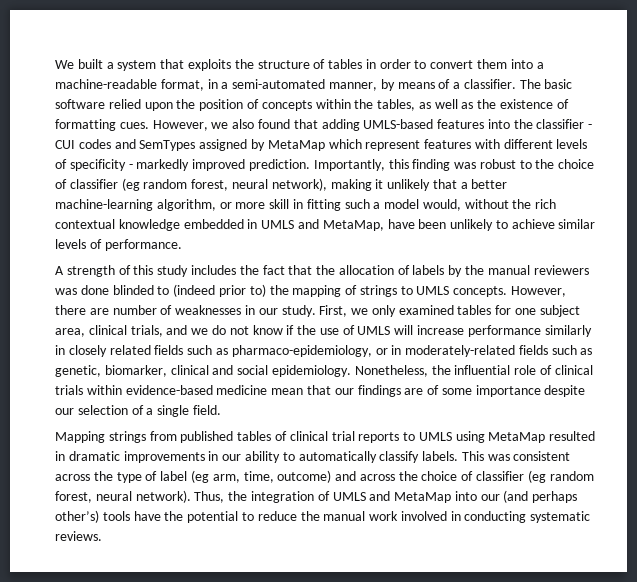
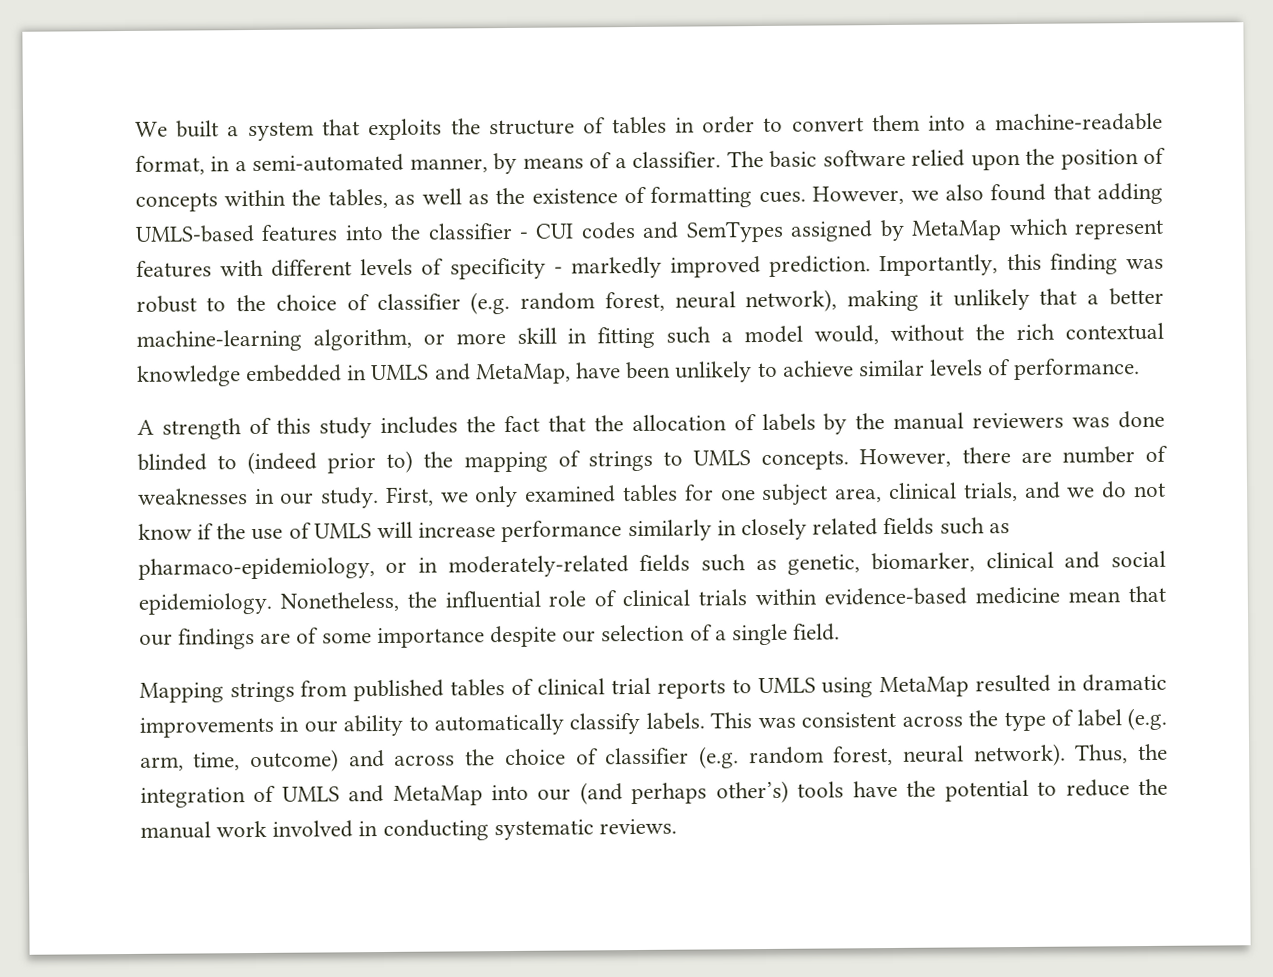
[121,178,140,191] (eg -> [470,291,511,315] (e.g.
[191,470,210,483] (eg -> [1127,707,1167,731] (e.g.
[527,470,546,483] (eg -> [698,746,739,769] (e.g.

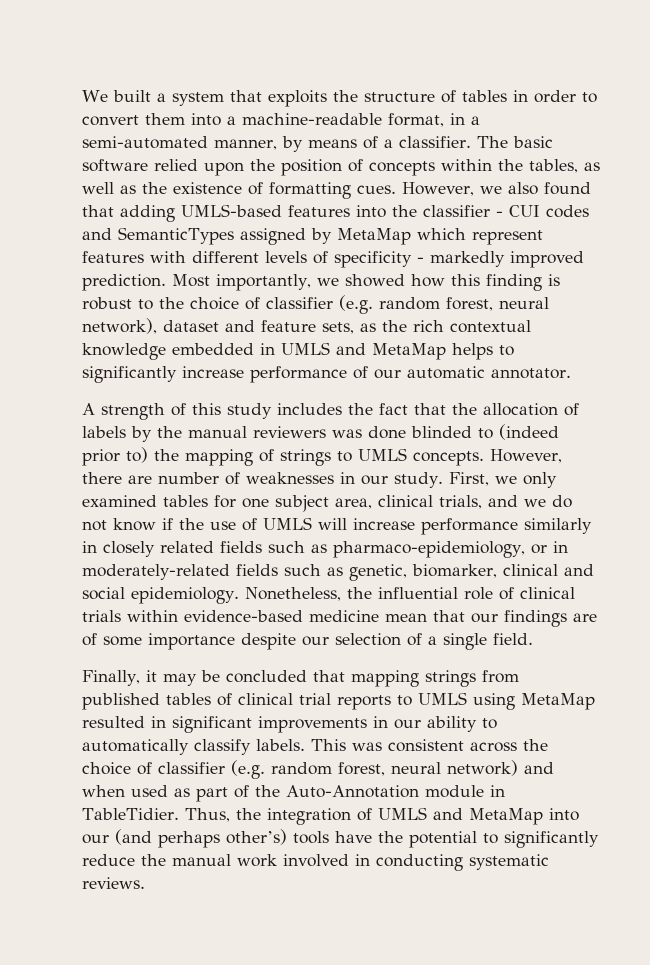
[685,220,784,243] SemTypes -> [117,227,234,245] SemanticTypes
[879,254,999,277] Importantly, -> [171,274,445,291] Most importantly, we showed how
[1126,258,1165,270] was -> [547,274,560,286] is
[847,287,1164,312] [135,324,965,352] making it unlikely that a better machine-learning algorithm, or more skill in fitting such a model would, without -> [162,320,376,334] dataset and feature sets, as
[475,358,1140,385] MetaMap, have been unlikely to achieve similar levels of performance. -> [371,343,514,360] [81,366,571,383] MetaMap helps to significantly increase performance of our automatic annotator.
[138,682,224,703] Mapping -> [81,670,419,687] Finally, it may be concluded that mapping
[1081,673,1167,692] dramatic -> [171,716,252,733] significant
[1003,707,1167,732] [139,743,1066,773] type of label (e.g. arm, time, outcome) and across the choice of classifier (e.g. random forest, neural network). -> [81,760,554,779] [81,785,505,802] [81,808,179,820] choice of classifier (e.g. random forest, neural network) and when used as part of the Auto-Annotation module in TableTidier.
(1058, 788) none -> [503,831,599,848] significantly

